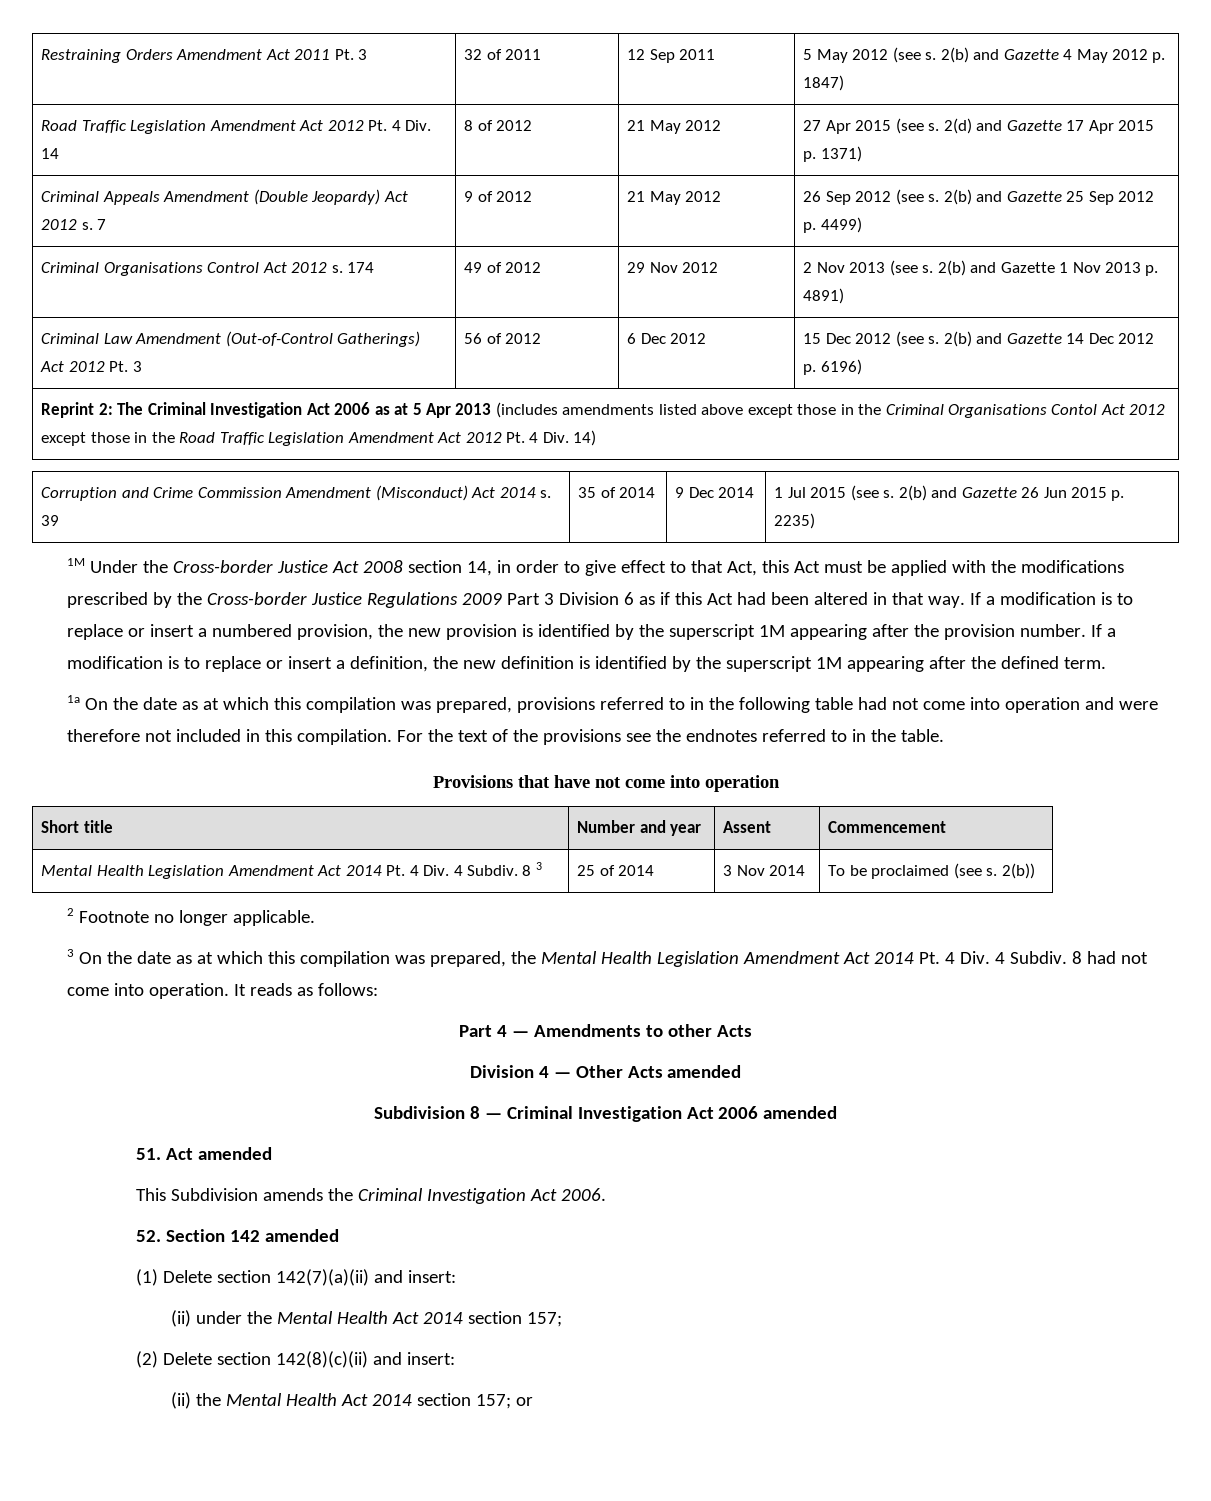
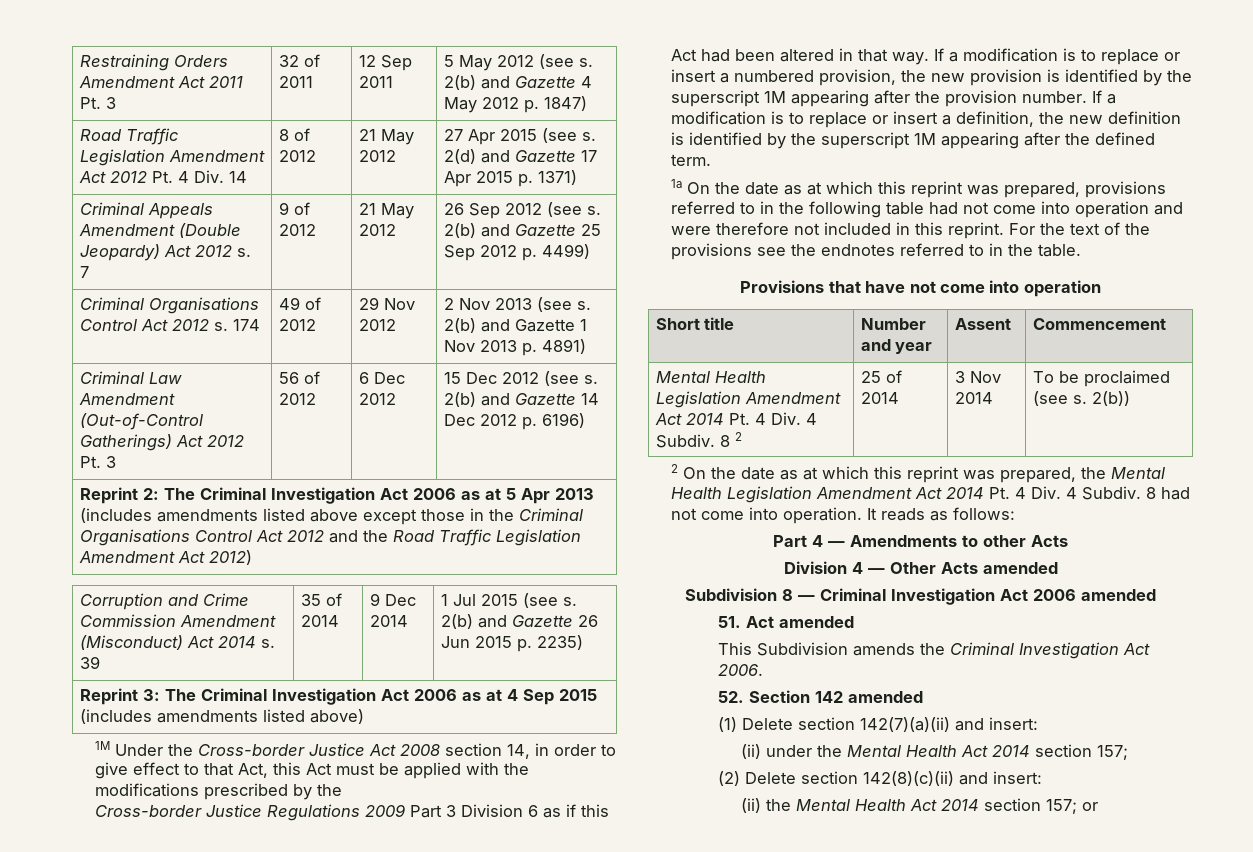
[1051,404,1166,415] [41,432,148,446] Contol Act 2012 except those in -> [194,530,358,543] Control Act 2012 and
[465,430,597,446] 2012 Pt. 4 Div. 14) -> [208,550,252,565] 2012)
(816, 521) none -> [79,688,597,705] [79,709,364,724] // Reprint 3: The Criminal Investigation Act 2006 as at 4 Sep 2015 (includes amendments listed above)
(202, 598) none -> (343, 790) //
[305,697,396,713] compilation -> [911,181,964,198] reprint
[296,729,392,745] compilation. -> [948,222,1005,239] reprint.
[535,862,542,870] 3 -> [734,432,742,441] 2
[78,910,315,926] [66,949,390,967] Footnote no longer applicable. // 3 On the date as at which this compilation -> [683,466,960,483] On the date as at which this reprint

